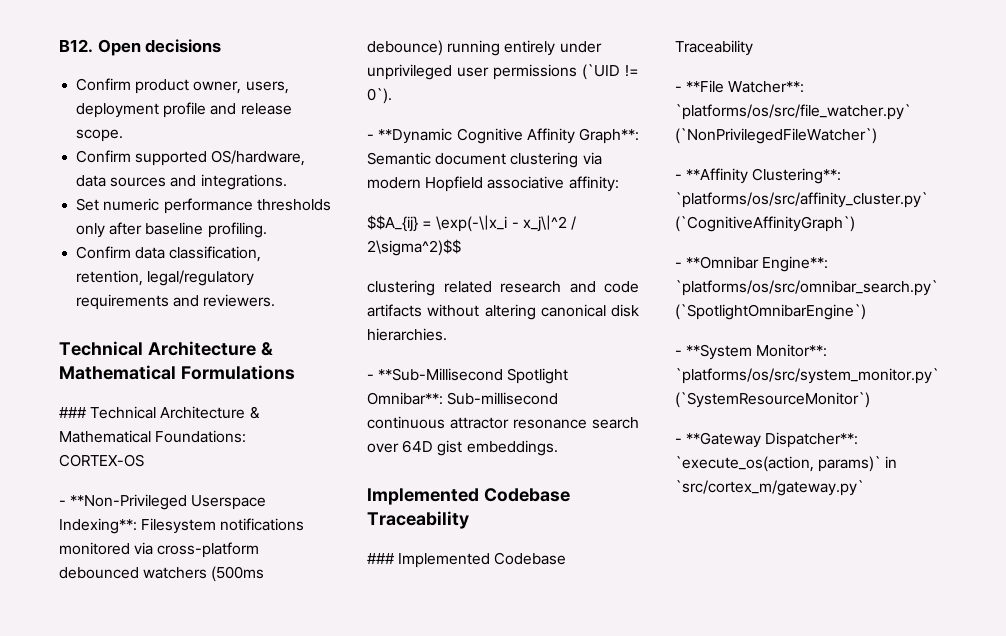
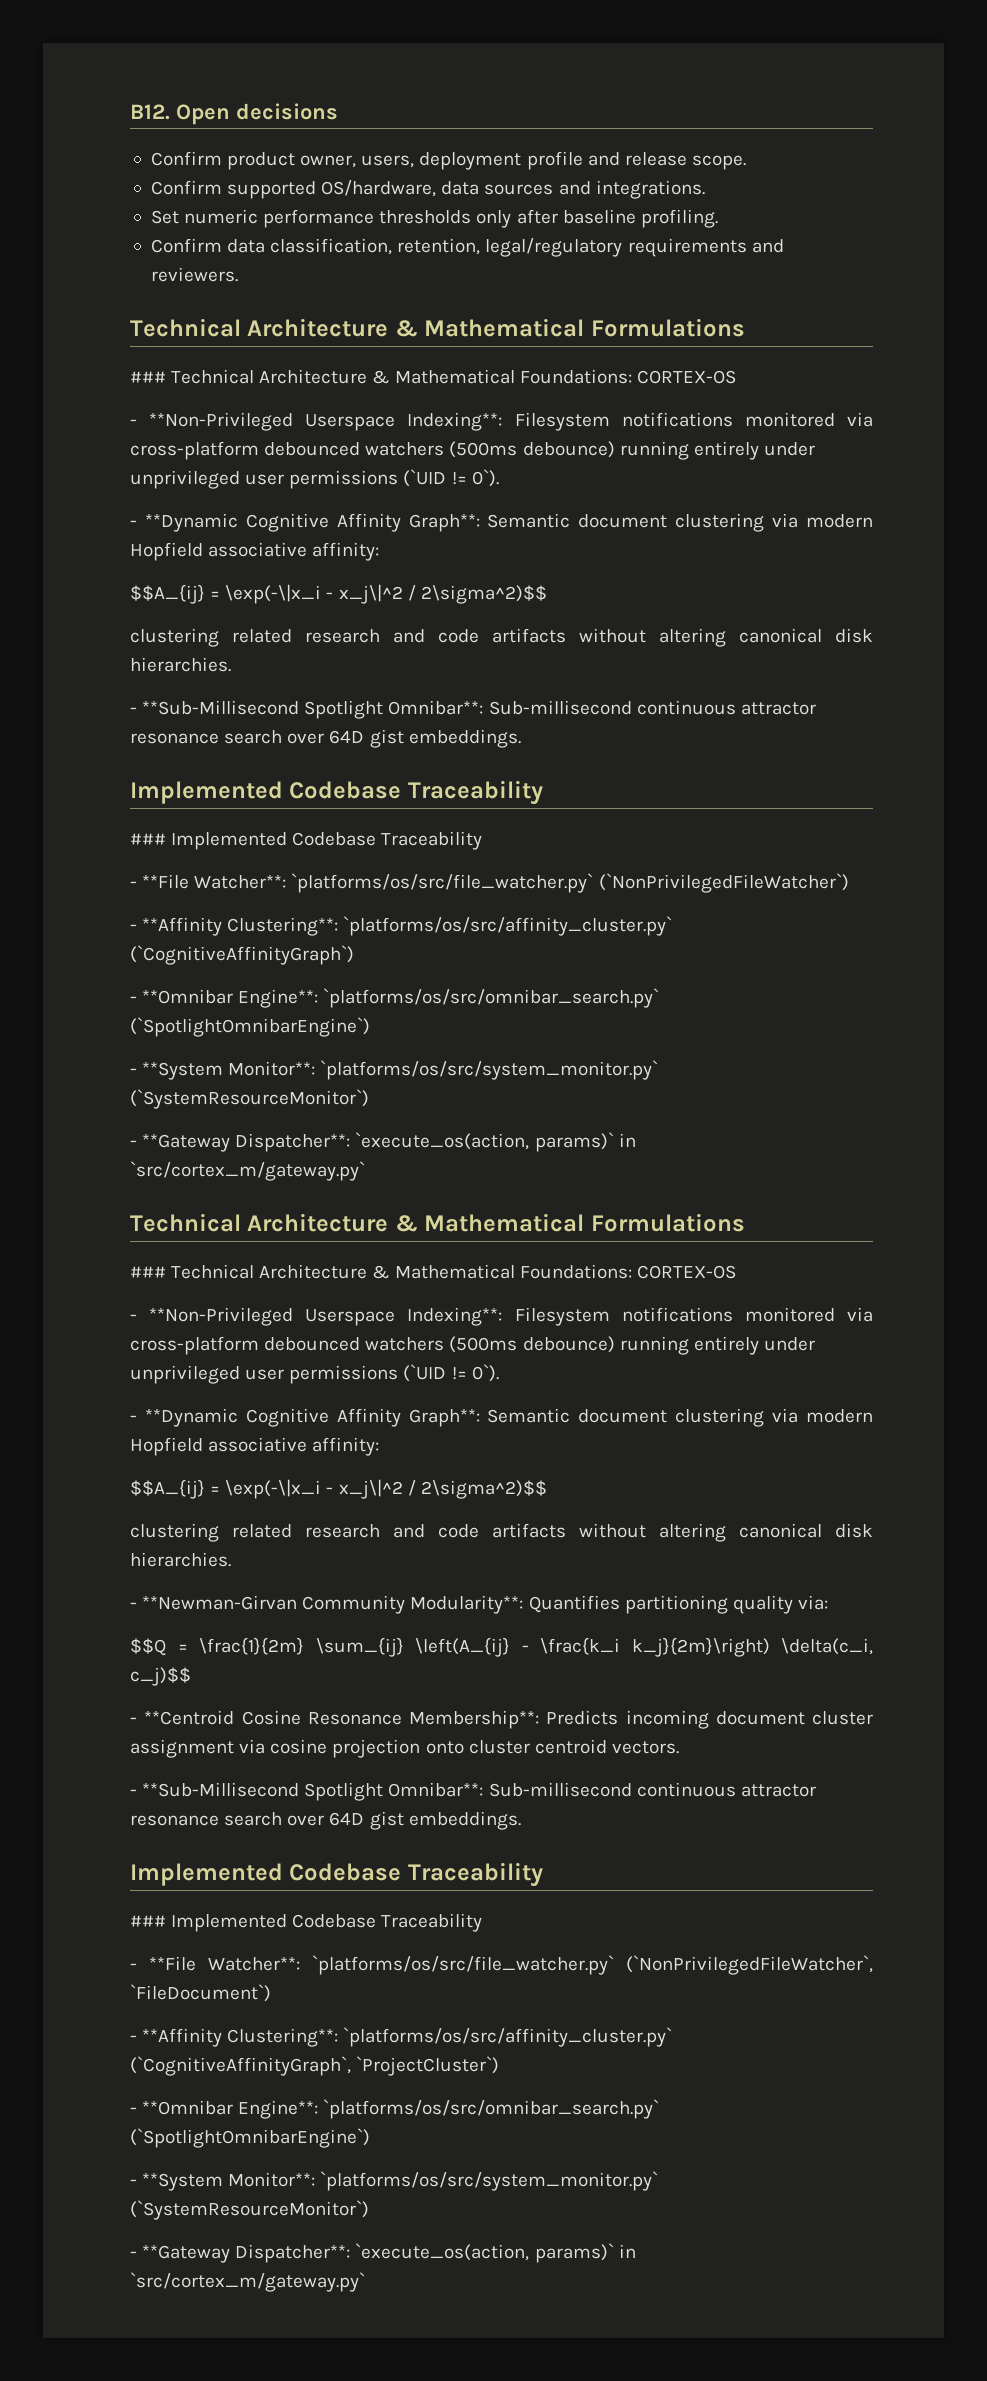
(864, 488) none -> [130,1213,745,1232] [130,1264,736,1279] [130,1307,873,1326] [130,1336,815,1355] [130,1364,499,1384] [130,1408,874,1427] [130,1437,380,1456] [130,1479,547,1499] [130,1523,873,1542] [130,1552,231,1567] [130,1595,828,1614] [130,1637,873,1657] [130,1667,191,1686] [130,1710,873,1729] [130,1739,679,1758] [130,1782,816,1801] [130,1811,521,1830] [130,1862,543,1887] [130,1913,483,1932] [130,1955,873,1975] [130,1984,271,2002] [130,2027,673,2047] [130,2056,500,2076] [130,2099,660,2119] [130,2128,370,2148] [130,2171,659,2191] [130,2200,369,2220] [130,2243,636,2263] [130,2272,365,2292] // Technical Architecture & Mathematical Formulations // ### Technical Architecture & Mathematical Foundations: CORTEX-OS // - **Non-Privileged Userspace Indexing**: Filesystem notifications monitored via cross-platform debounced watchers (500ms debounce) running entirely under unprivileged user permissions (`UID != 0`). // - **Dynamic Cognitive Affinity Graph**: Semantic document clustering via modern Hopfield associative affinity: // $$A_{ij} = \exp(-\|x_i - x_j\|^2 / 2\sigma^2)$$ // clustering related research and code artifacts without altering canonical disk hierarchies. // - **Newman-Girvan Community Modularity**: Quantifies partitioning quality via: // $$Q = \frac{1}{2m} \sum_{ij} \left(A_{ij} - \frac{k_i k_j}{2m}\right) \delta(c_i, c_j)$$ // - **Centroid Cosine Resonance Membership**: Predicts incoming document cluster assignment via cosine projection onto cluster centroid vectors. // - **Sub-Millisecond Spotlight Omnibar**: Sub-millisecond continuous attractor resonance search over 64D gist embeddings. // Implemented Codebase Traceability // ### Implemented Codebase Traceability // - **File Watcher**: `platforms/os/src/file_watcher.py` (`NonPrivilegedFileWatcher`, `FileDocument`) // - **Affinity Clustering**: `platforms/os/src/affinity_cluster.py` (`CognitiveAffinityGraph`, `ProjectCluster`) // - **Omnibar Engine**: `platforms/os/src/omnibar_search.py` (`SpotlightOmnibarEngine`) // - **System Monitor**: `platforms/os/src/system_monitor.py` (`SystemResourceMonitor`) // - **Gateway Dispatcher**: `execute_os(action, params)` in `src/cortex_m/gateway.py`

